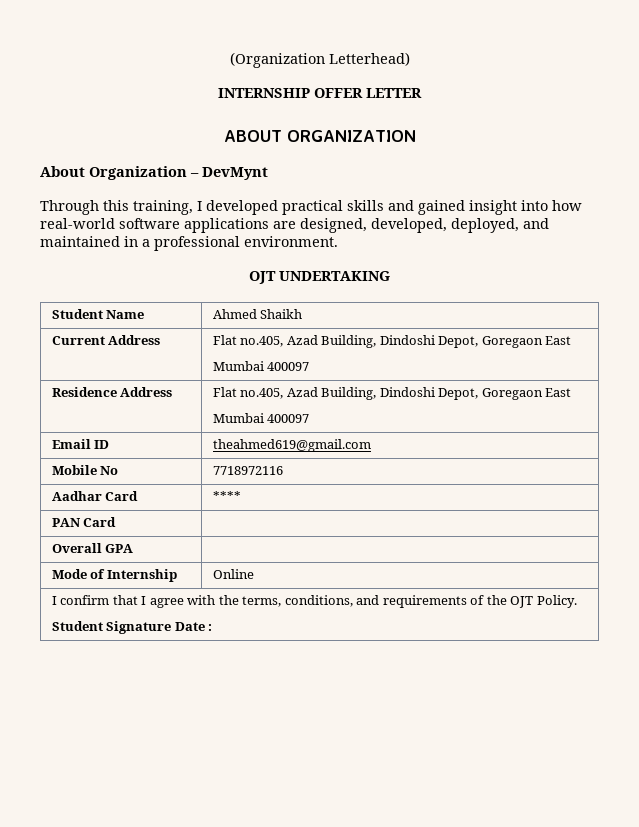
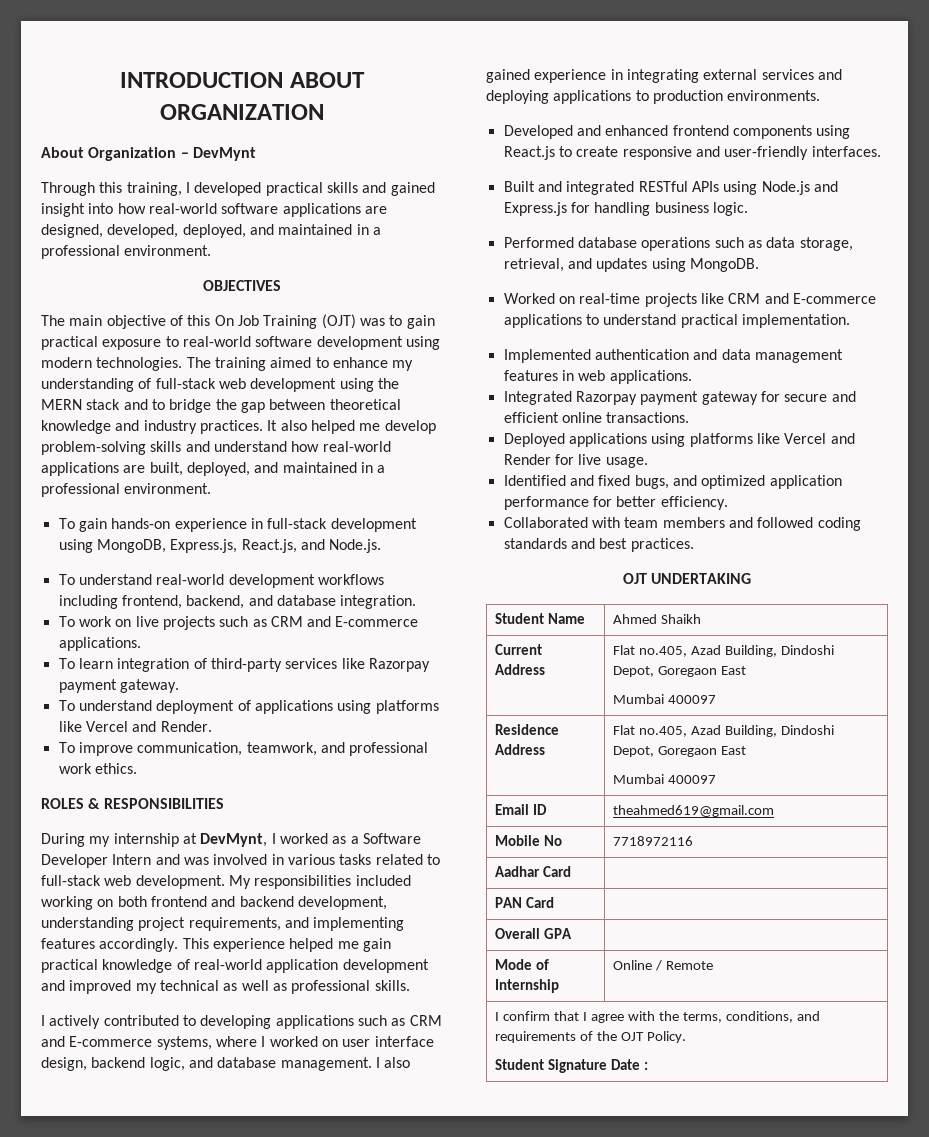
[229,52,410,68] [218,88,422,98] (Organization Letterhead) // INTERNSHIP OFFER LETTER // -> [120,72,284,88] INTRODUCTION
(338, 241) none -> [203,280,281,291] [41,314,435,329] [41,336,440,350] [41,357,414,371] [41,378,399,392] [41,399,401,413] [41,420,436,434] [41,441,391,455] [41,462,386,476] [41,483,212,497] [58,518,417,532] [58,539,382,553] [58,574,384,588] [58,595,417,609] [58,616,419,630] [58,637,141,651] [58,658,430,672] [58,679,179,693] [58,700,439,714] [58,721,212,732] [58,742,429,756] [58,763,137,774] [41,798,224,809] [41,833,421,847] [41,854,440,868] [41,875,411,889] [41,896,387,910] [41,917,405,931] [41,938,391,952] [41,959,429,973] [41,980,410,994] [41,1015,442,1029] [41,1036,434,1050] [41,1057,411,1071] [486,69,842,83] [486,90,821,104] [503,125,851,139] [503,146,881,160] [503,181,838,195] [503,202,748,216] [503,237,853,251] [503,258,759,272] [503,293,876,307] [503,314,850,328] [503,349,843,363] [503,370,692,384] [503,391,856,405] [503,412,690,423] [503,433,855,447] [503,454,648,468] [503,475,842,489] [503,496,728,510] [503,517,861,531] [503,538,694,552] // OBJECTIVES // The main objective of this On Job Training (OJT) was to gain practical exposure to real-world software development using modern technologies. The training aimed to enhance my understanding of full-stack web development using the MERN stack and to bridge the gap between theoretical knowledge and industry practices. It also helped me develop problem-solving skills and understand how real-world applications are built, deployed, and maintained in a professional environment. // To gain hands-on experience in full-stack development using MongoDB, Express.js, React.js, and Node.js. // To understand real-world development workflows including frontend, backend, and database integration. // To work on live projects such as CRM and E-commerce applications. // To learn integration of third-party services like Razorpay payment gateway. // To understand deployment of applications using platforms like Vercel and Render. // To improve communication, teamwork, and professional work ethics. // ROLES & RESPONSIBILITIES // During my internship at DevMynt, I worked as a Software Developer Intern and was involved in various tasks related to full-stack web development. My responsibilities included working on both frontend and backend development, understanding project requirements, and implementing features accordingly. This experience helped me gain practical knowledge of real-world application development and improved my technical as well as professional skills. // I actively contributed to developing applications such as CRM and E-commerce systems, where I worked on user interface design, backend logic, and database management. I also gained experience in integrating external services and deploying applications to production environments. // Developed and enhanced frontend components using React.js to create responsive and user-friendly interfaces. // Built and integrated RESTful APIs using Node.js and Express.js for handling business logic. // Performed database operations such as data storage, retrieval, and updates using MongoDB. // Worked on real-time projects like CRM and E-commerce applications to understand practical implementation. // Implemented authentication and data management features in web applications. // Integrated Razorpay payment gateway for secure and efficient online transactions. // Deployed applications using platforms like Vercel and Render for live usage. // Identified and fixed bugs, and optimized application performance for better efficiency. // Collaborated with team members and followed coding standards and best practices.
[212,491,241,501] **** -> (572, 871) none
(254, 574) none -> [655,960,714,971] / Remote

